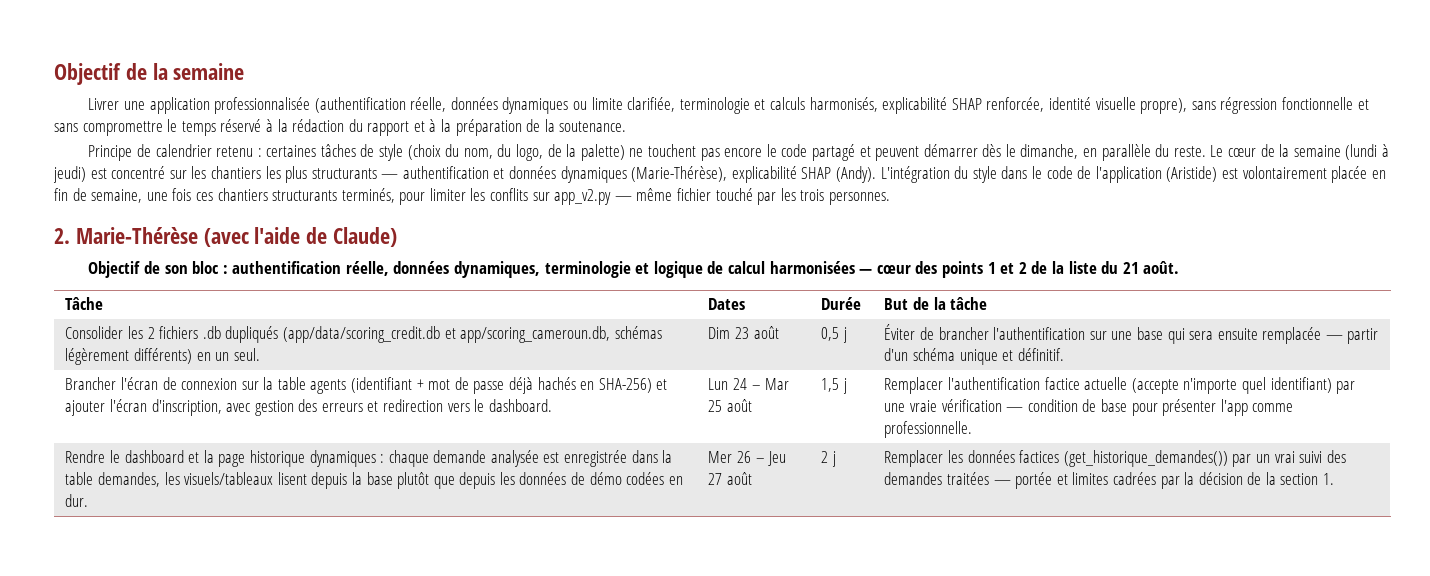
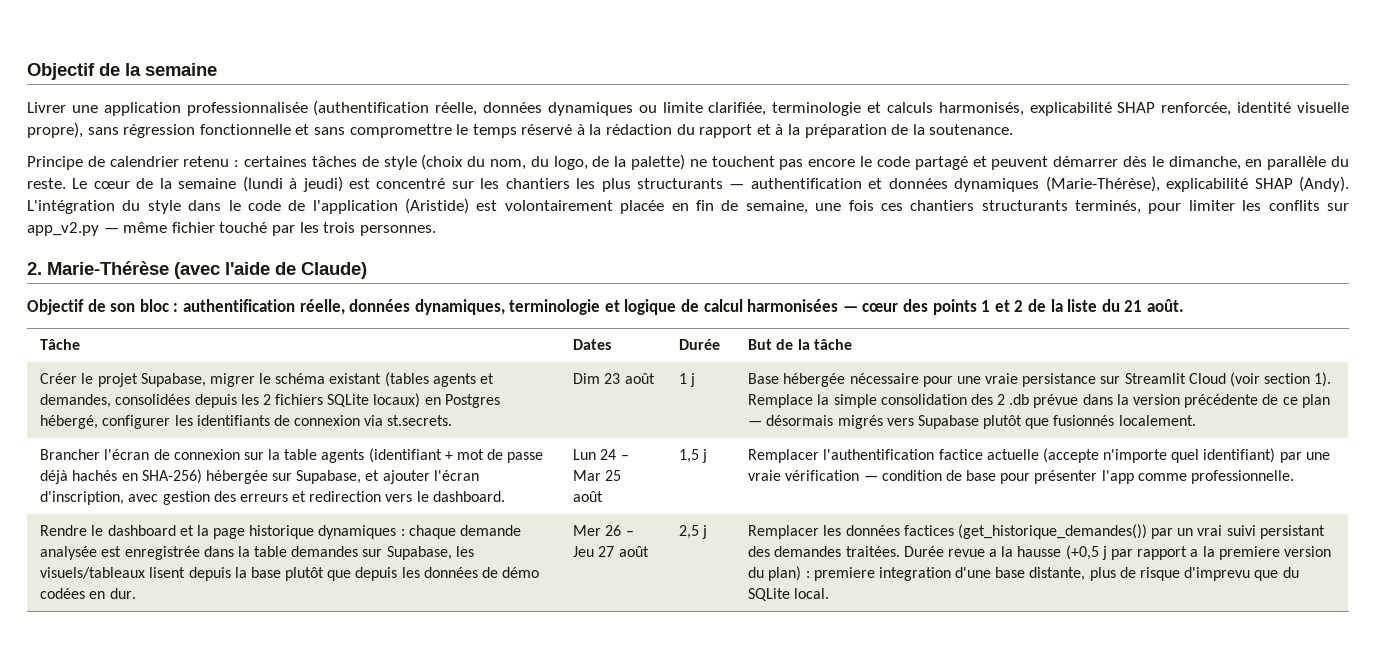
[65,326,662,343] [65,348,260,365] Consolider les 2 fichiers .db dupliqués (app/data/scoring_credit.db et app/scoring_cameroun.db, schémas légèrement différents) en un seul. -> [40,372,495,387] [40,393,500,408] [40,415,453,429] Créer le projet Supabase, migrer le schéma existant (tables agents et demandes, consolidées depuis les 2 fichiers SQLite locaux) en Postgres hébergé, configurer les identifiants de connexion via st.secrets.
[821,327,847,343] [884,324,1379,344] [884,348,1064,365] 0,5 j | Éviter de brancher l'authentification sur une base qui sera ensuite remplacée — partir d'un schéma unique et définitif. -> [679,373,696,387] [748,372,1332,387] [748,394,1330,408] [748,415,1196,429] 1 j | Base hébergée nécessaire pour une vraie persistance sur Streamlit Cloud (voir section 1). Remplace la simple consolidation des 2 .db prévue dans la version précédente de ce plan — désormais migrés vers Supabase plutôt que fusionnés localement.
(652, 385) none -> [205,470,362,484] hébergée sur Supabase,
[97,472,160,487] demandes, -> [291,546,452,560] demandes sur Supabase,
[821,451,829,463] 2 -> [679,525,700,539] 2,5
(1323, 457) none -> [1259,525,1325,539] persistant
[946,472,1335,489] traitées — portée et limites cadrées par la décision de la section 1. -> [845,545,1331,560] [748,566,1299,581] [748,588,830,601] traitées. Durée revue a la hausse (+0,5 j par rapport a la premiere version du plan) : premiere integration d'une base distante, plus de risque d'imprevu que du SQLite local.

